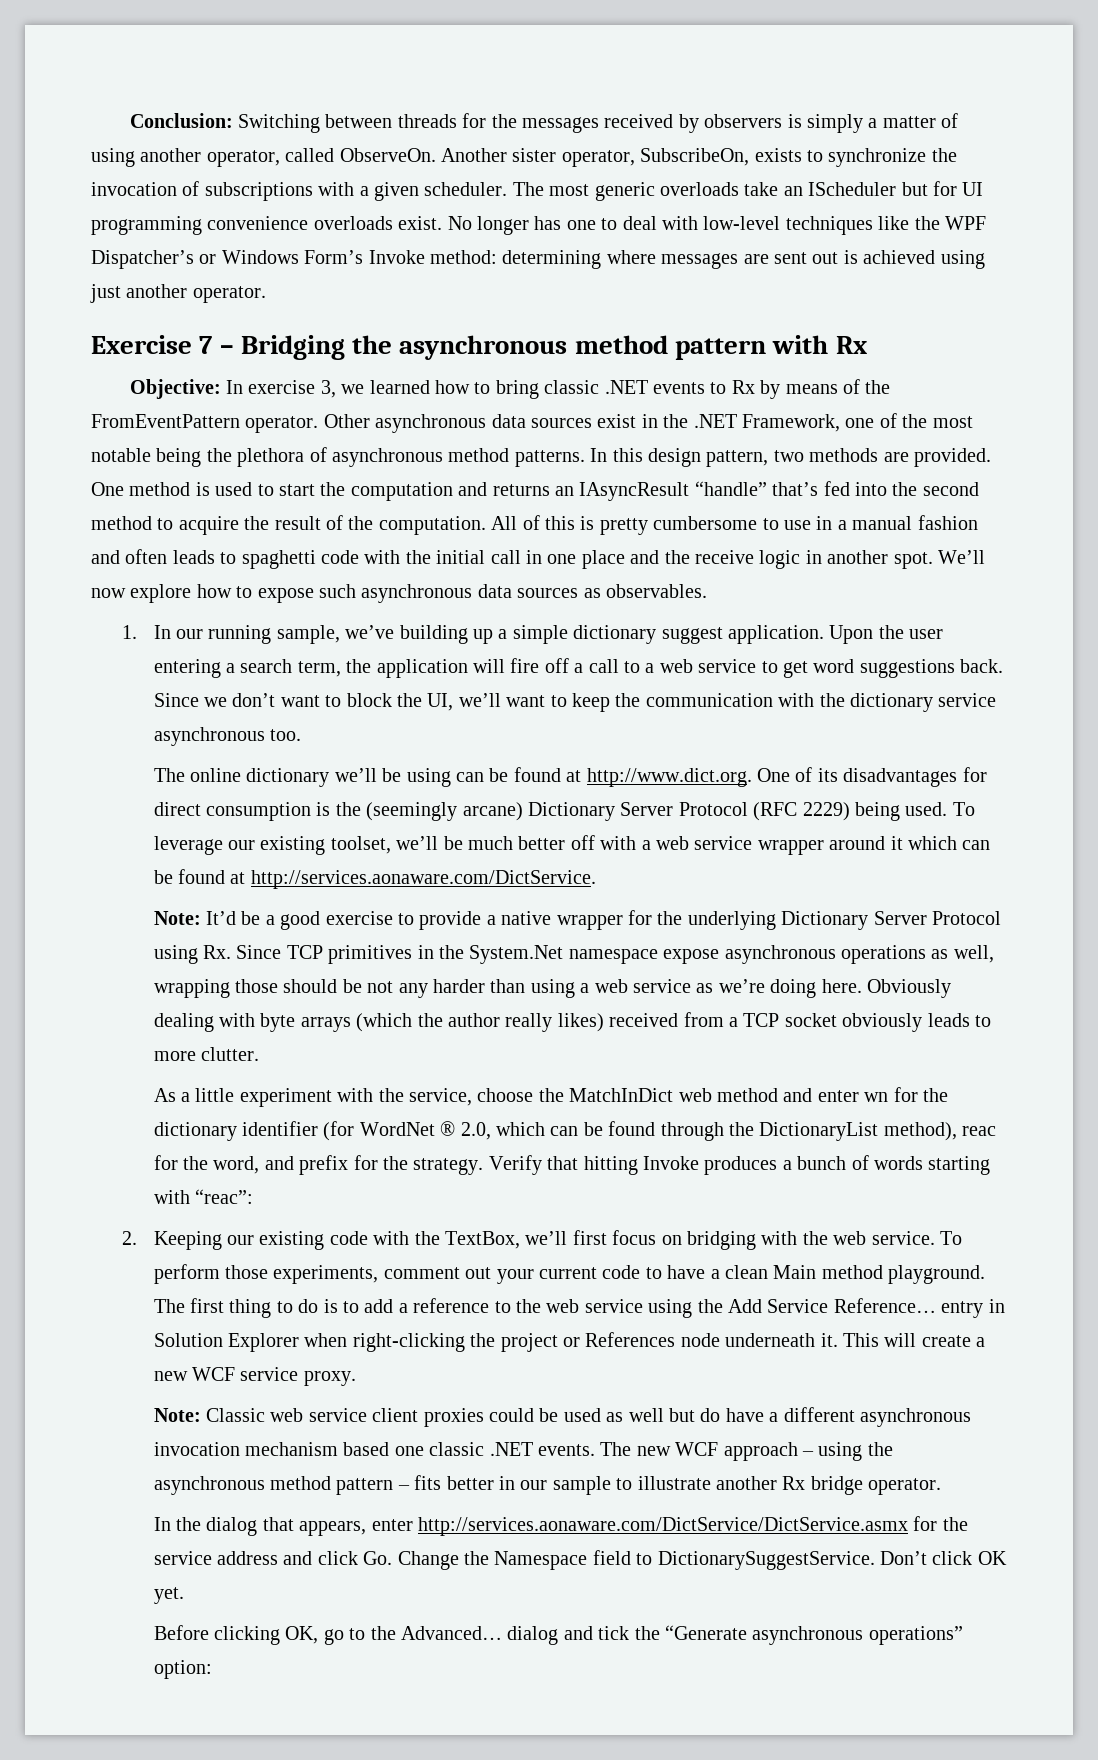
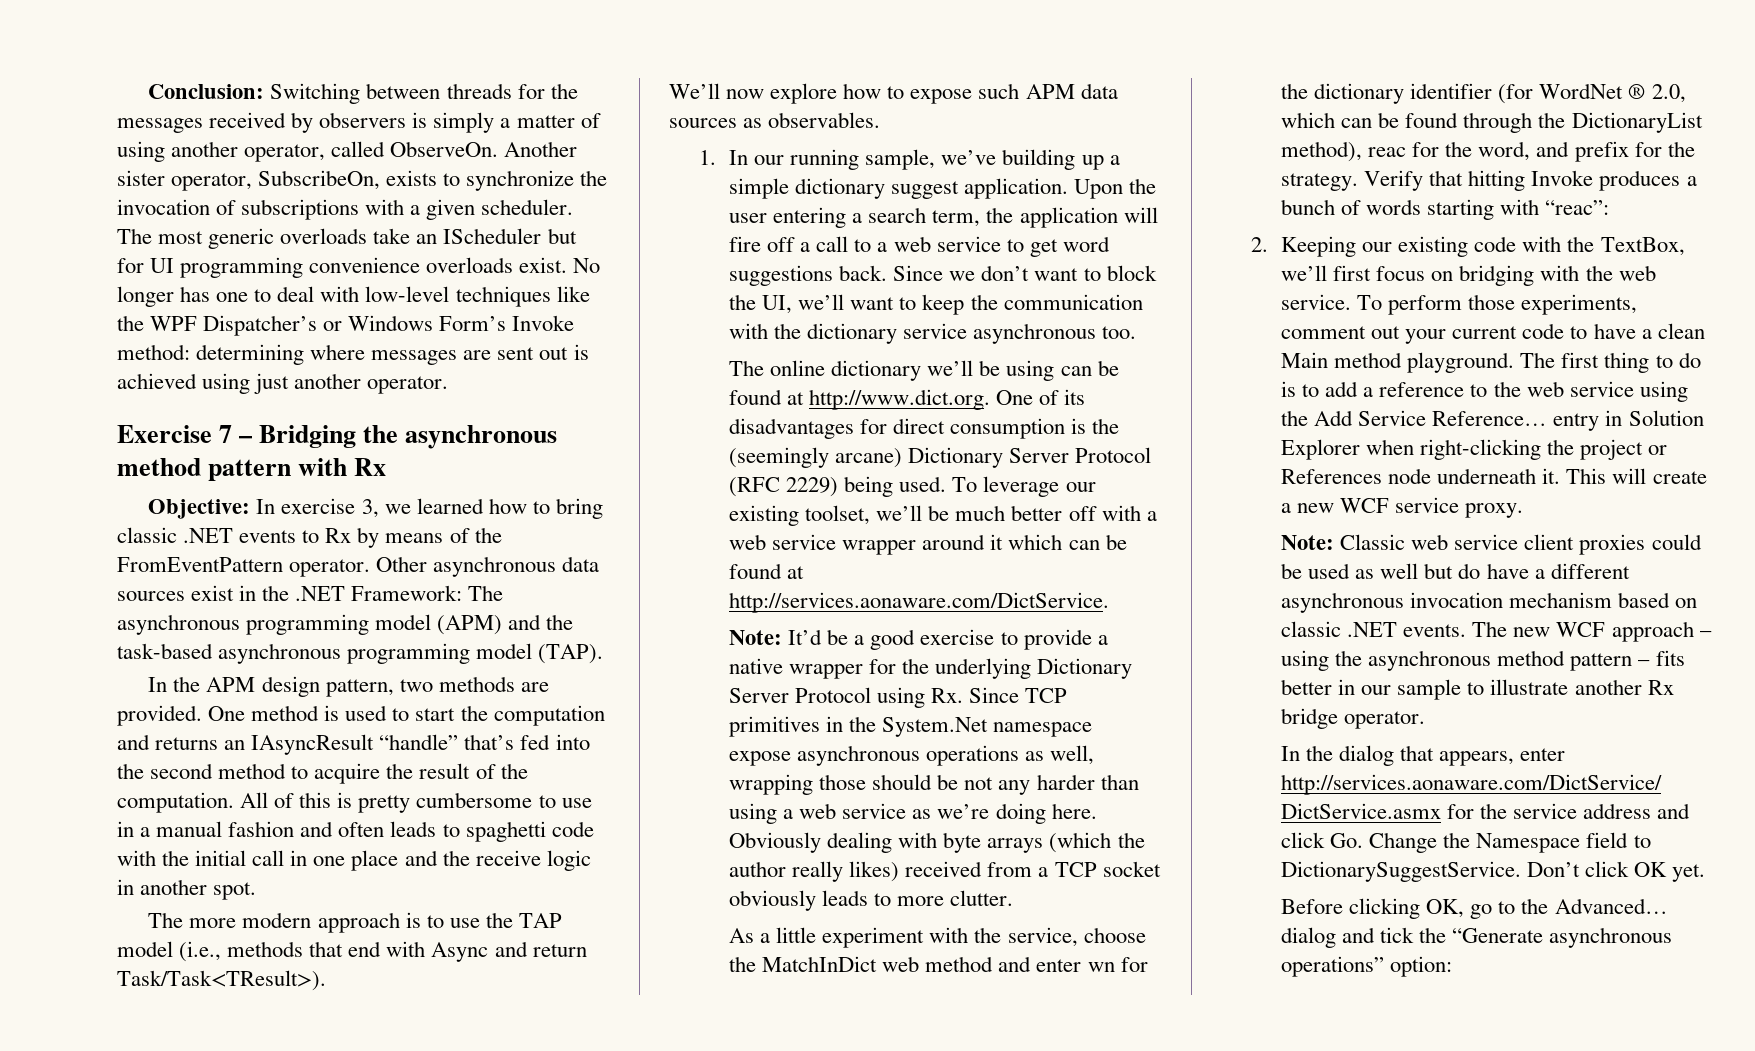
[741,413,973,432] [91,447,643,467] Framework, one of the most notable being the plethora of asynchronous method patterns. In this -> [351,585,504,601] [117,614,574,635] [117,643,604,664] [148,676,256,692] Framework: The asynchronous programming model (APM) and the task-based asynchronous programming model (TAP). // In the APM
(933, 560) none -> [148,912,562,933] [117,941,587,962] [117,970,326,991] // The more modern approach is to use the TAP model (i.e., methods that end with Async and return Task/Task<TResult>). //
[361,584,473,603] asynchronous -> [1025,84,1075,99] APM
[394,1446,424,1456] one -> [1675,598,1698,608] on

